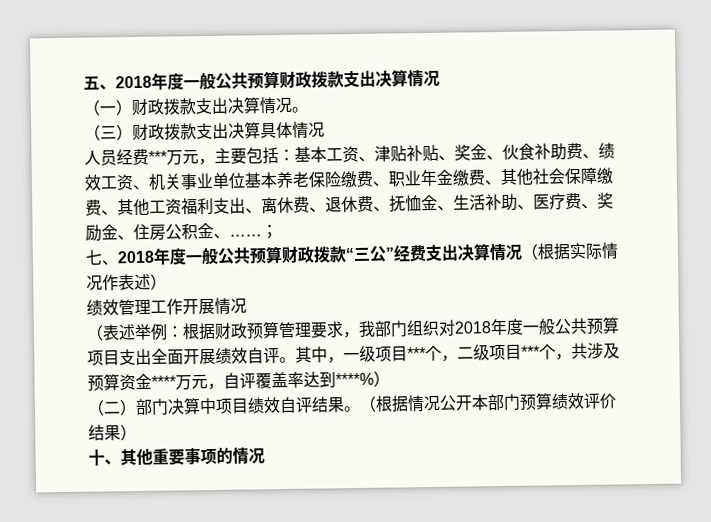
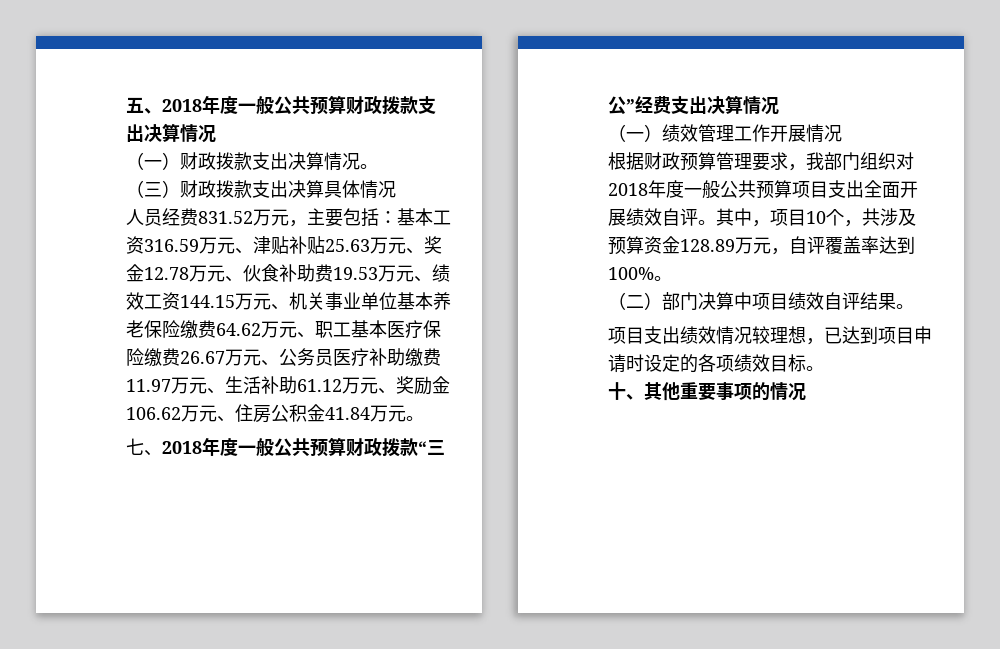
[148,150,167,163] *** -> [198,211,253,224] 831.52
(359, 154) none -> [144,237,235,254] 316.59万元
[438,144,487,161] 、奖金 -> [325,236,442,254] [126,264,225,282] 25.63万元、奖金12.78万元
(583, 151) none -> [333,265,414,282] 19.53万元
(134, 182) none -> [180,293,271,310] 144.15万元
[372,167,613,187] [85,192,614,217] [85,224,118,242] 、职业年金缴费、其他社会保障缴费、其他工资福利支出、离休费、退休费、抚恤金、生活补助、医疗费、奖励金 -> [216,320,441,339] [126,348,441,367] [126,376,450,395] [126,405,217,422] 64.62万元、职工基本医疗保险缴费26.67万元、公务员医疗补助缴费11.97万元、生活补助61.12万元、奖励金106.62万元
[213,224,278,240] 、……； -> [325,405,424,422] 41.84万元。
[521,242,619,261] [86,273,167,291] （根据实际情况作表述） // -> [608,124,662,142] // （一）
[86,323,184,341] （表述举例： -> (842, 133) none
[343,344,540,362] 一级项目***个，二级项目*** -> [770,209,826,226] 项目10
[151,375,176,388] **** -> [680,239,735,252] 128.89
[335,370,390,387] ****%） -> [608,267,672,281] 100%。
[359,392,617,413] [88,424,137,441] （根据情况公开本部门预算绩效评价结果） -> [608,326,932,345] [608,354,824,373] // 项目支出绩效情况较理想，已达到项目申请时设定的各项绩效目标。

